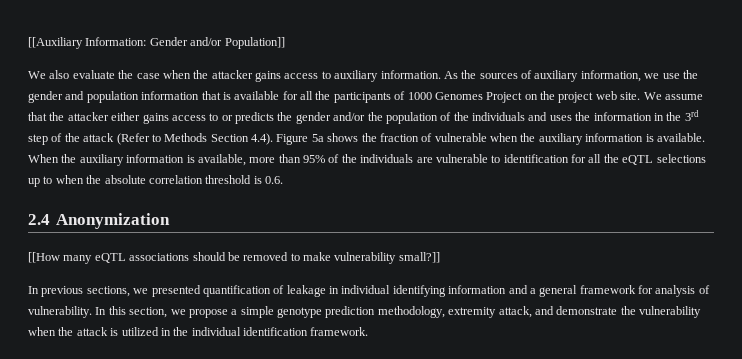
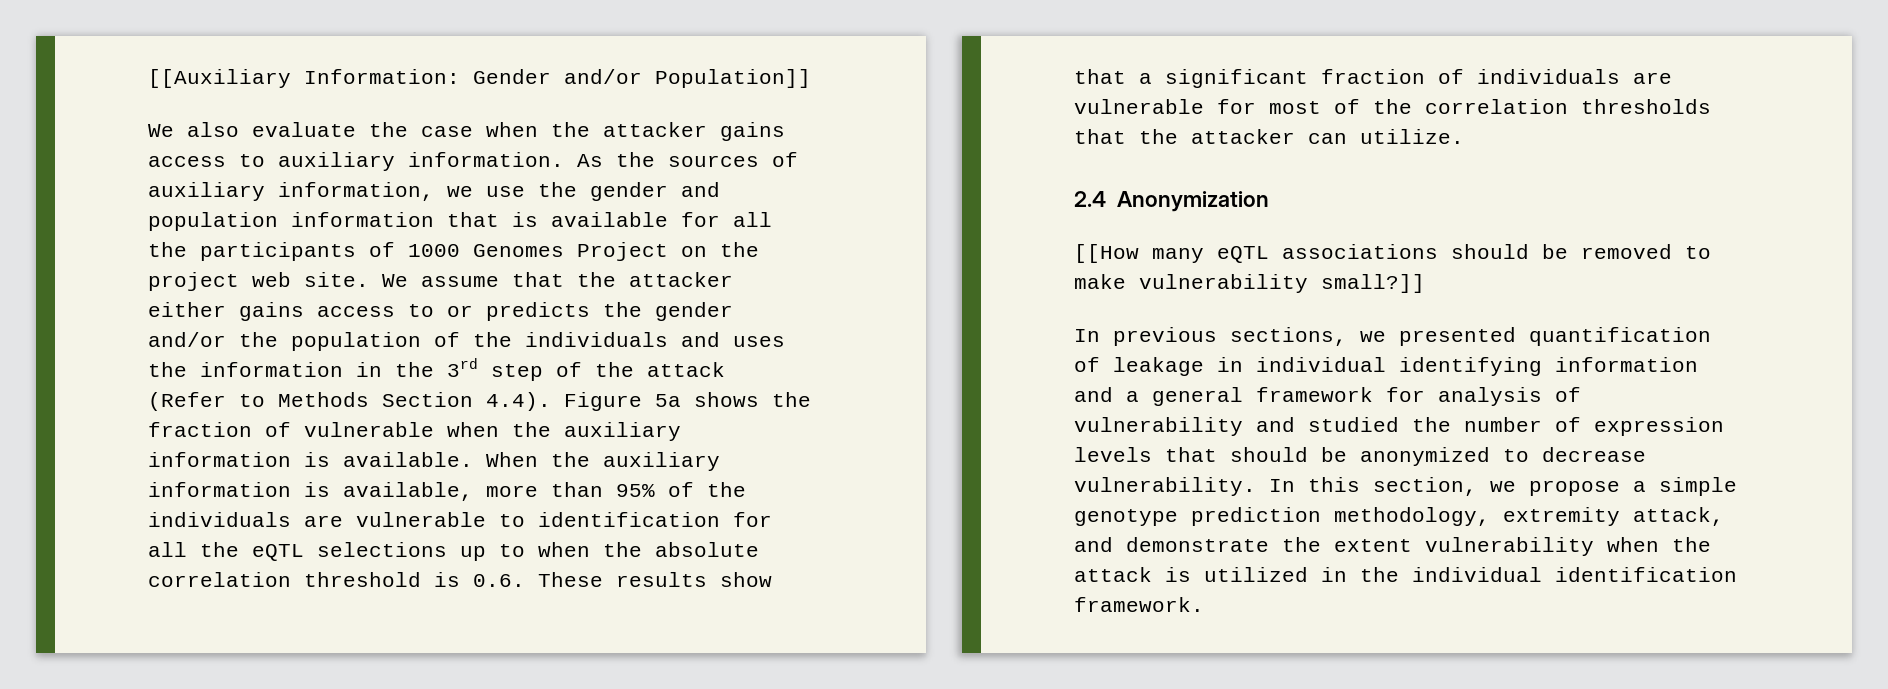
(283, 180) none -> [538,572,772,587] [1074,69,1672,88] [1074,99,1711,114] [1074,129,1464,144] These results show that a significant fraction of individuals are vulnerable for most of the correlation thresholds that the attacker can utilize.
(710, 289) none -> [1074,417,1724,436] [1074,447,1646,466] vulnerability and studied the number of expression levels that should be anonymized to decrease
(636, 310) none -> [1334,539,1412,552] extent

